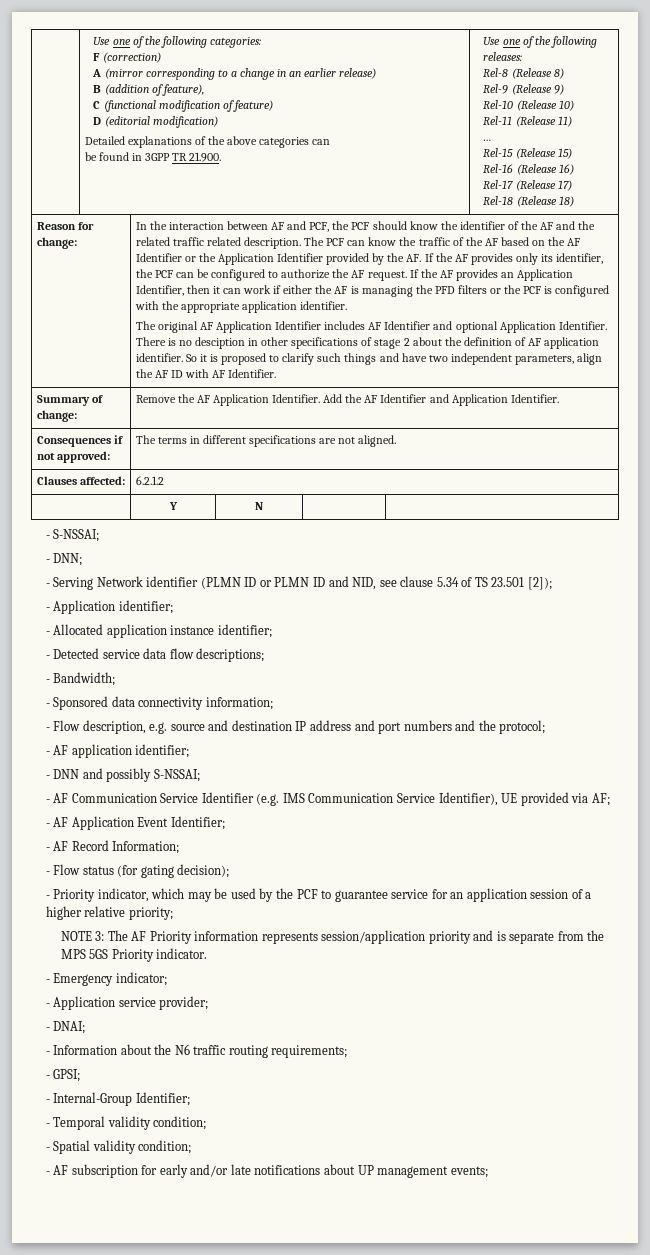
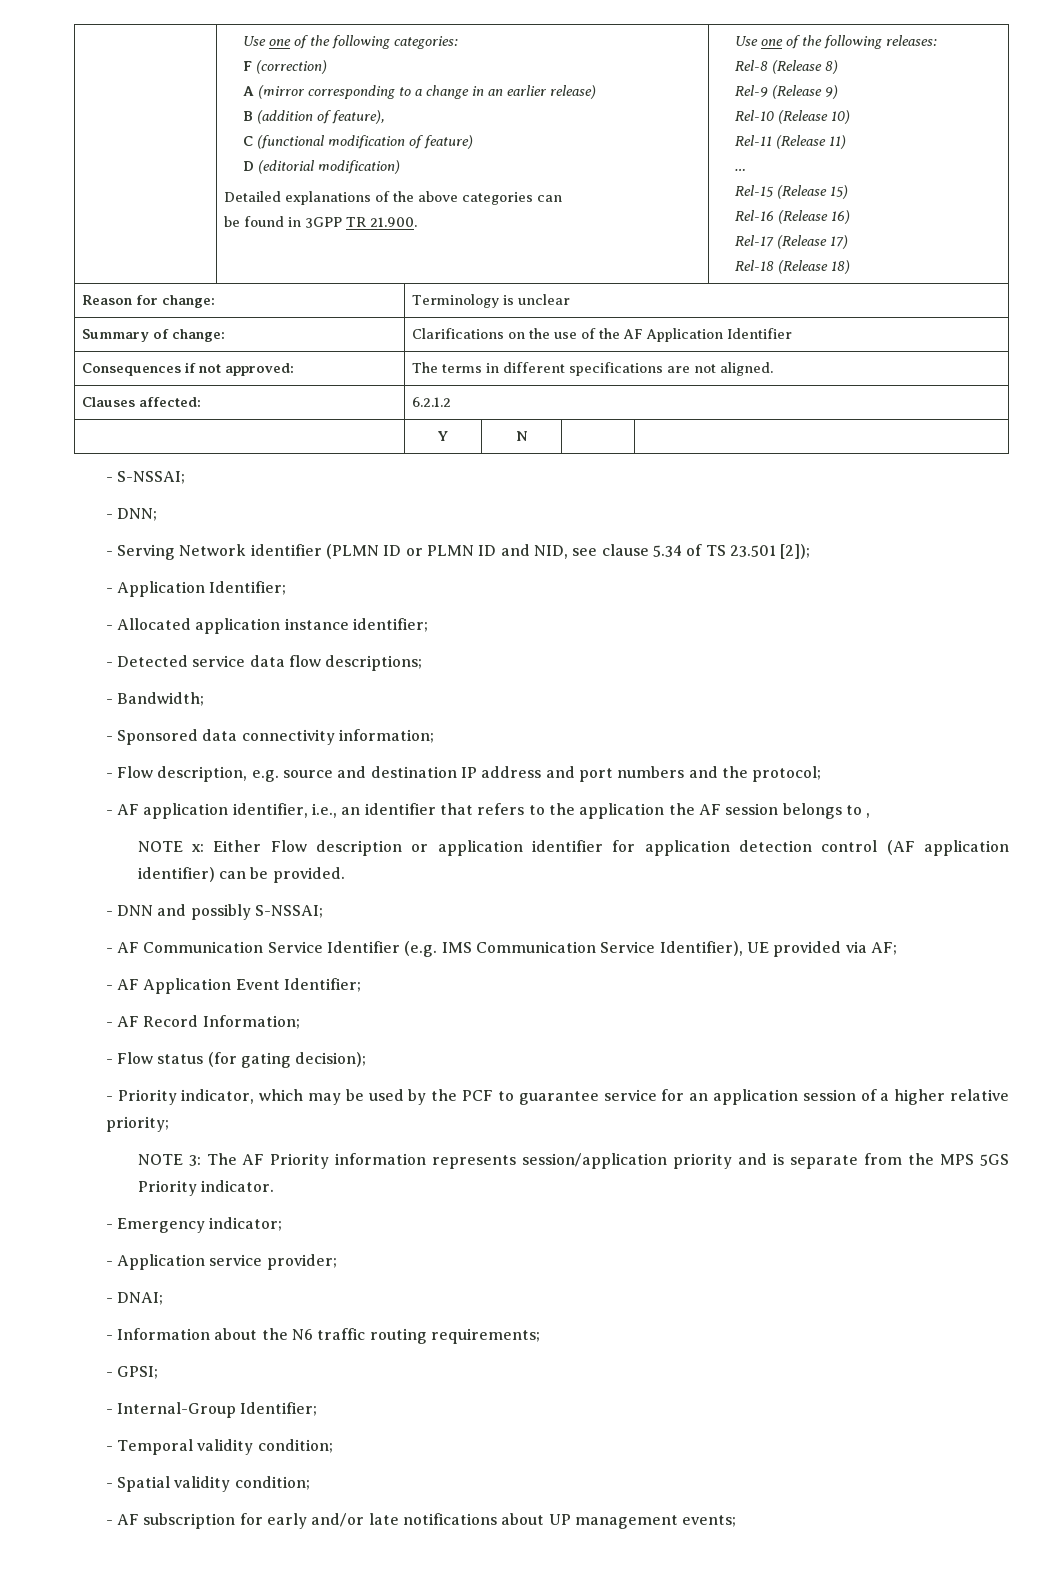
[135,221,596,232] [135,237,581,249] [135,253,604,265] [135,269,574,281] [135,285,610,297] [134,301,347,313] [135,321,607,333] [135,337,600,349] [135,353,603,365] [135,369,277,378] [36,395,103,406] [36,410,77,422] [135,394,559,406] In the interaction between AF and PCF, the PCF should know the identifier of the AF and the related traffic related description. The PCF can know the traffic of the AF based on the AF Identifier or the Application Identifier provided by the AF. If the AF provides only its identifier, the PCF can be configured to authorize the AF request. If the AF provides an Application Identifier, then it can work if either the AF is managing the PFD filters or the PCF is configured with the appropriate application identifier. // The original AF Application Identifier includes AF Identifier and optional Application Identifier. There is no desciption in other specifications of stage 2 about the definition of AF application identifier. So it is proposed to clarify such things and have two independent parameters, align the AF ID with AF Identifier. // Summary of change: | Remove the AF Application Identifier. Add the AF Identifier and Application Identifier. -> [411,294,570,308] [81,329,225,342] [411,328,792,342] Terminology is unclear // Summary of change: | Clarifications on the use of the AF Application Identifier
[118,600,173,614] identifier; -> [209,581,287,595] Identifier;
[135,744,190,758] identifier; -> [232,803,871,819] [137,840,1009,856] [137,867,345,883] identifier, i.e., an identifier that refers to the application the AF session belongs to , // NOTE x: Either Flow description or application identifier for application detection control (AF application identifier) can be provided.

